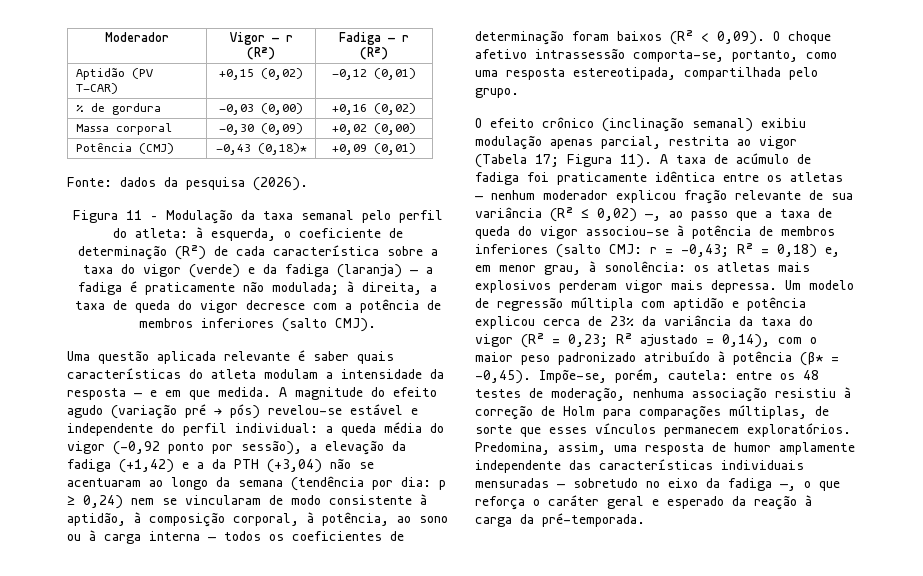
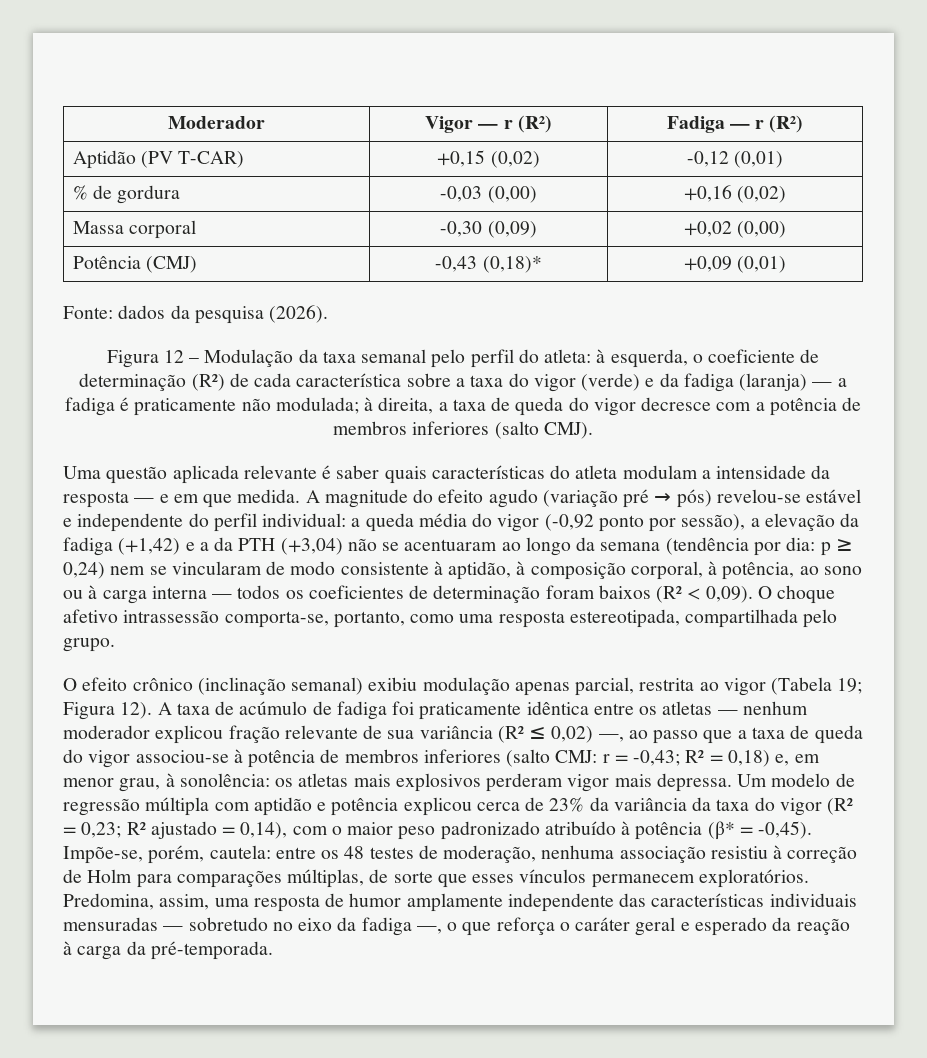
[125,210,142,220] 11 -> [163,350,184,363] 12
[535,154,652,168] 17; Figura 11). -> [837,678,863,694] [63,702,153,720] 19; Figura 12).

